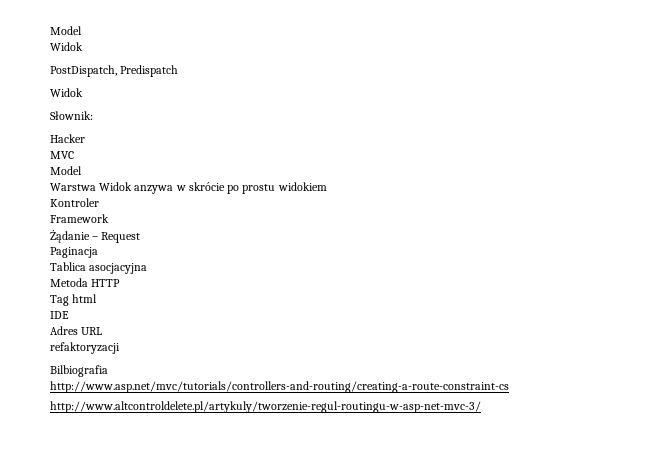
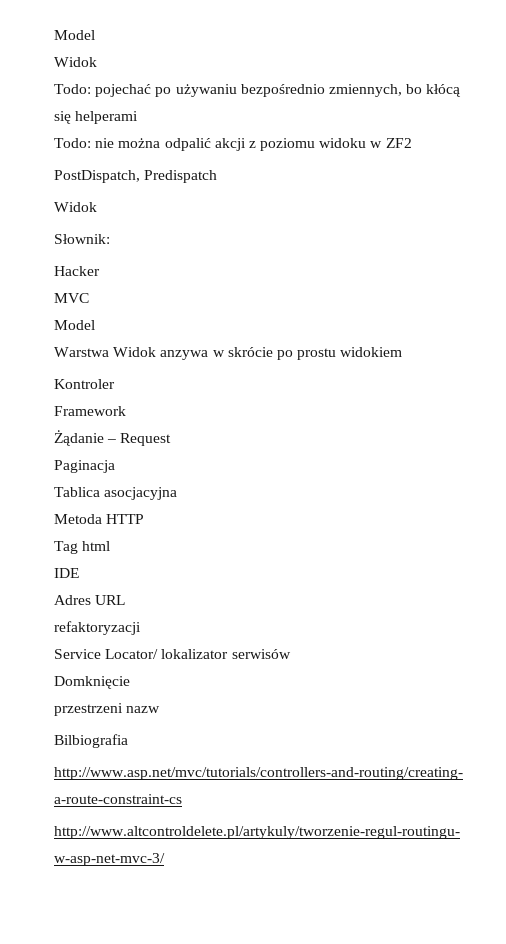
(83, 46) none -> [54,84,462,97] [54,111,139,124] [54,138,412,151] // Todo: pojechać po używaniu bezpośrednio zmiennych, bo kłócą się helperami // Todo: nie można odpalić akcji z poziomu widoku w ZF2
(120, 348) none -> [54,649,291,659] [54,676,130,689] [54,703,161,716] // Service Locator/ lokalizator serwisów // Domknięcie // przestrzeni nazw

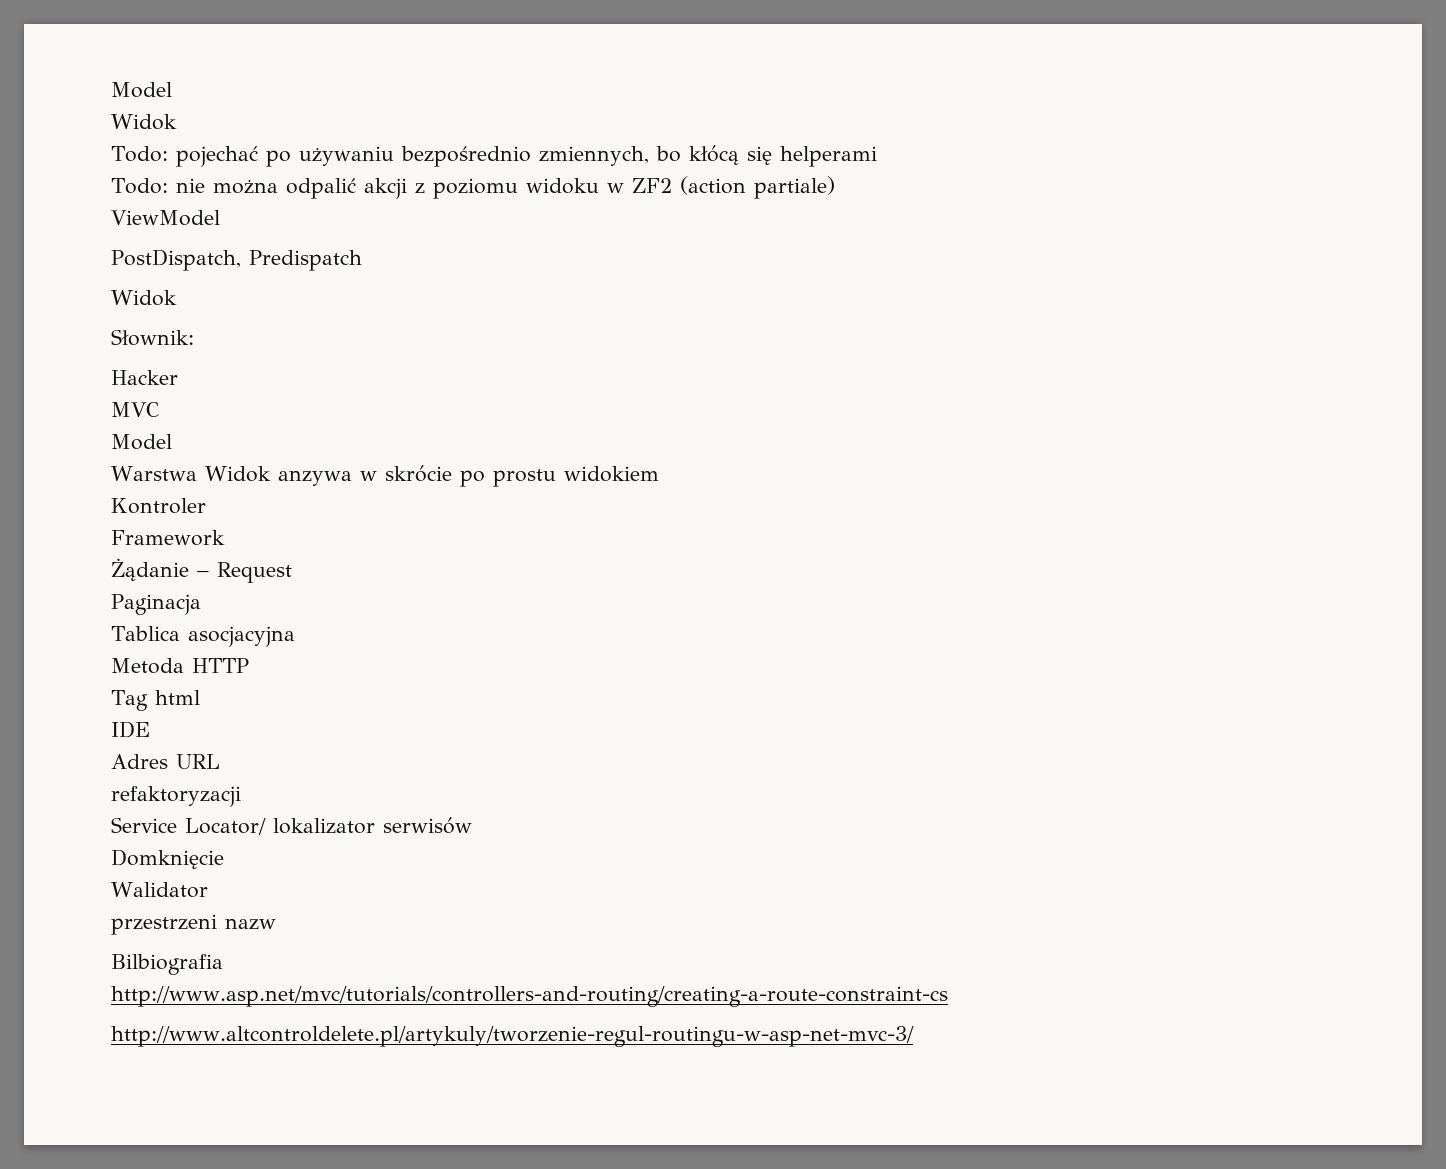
(412, 143) none -> [679,176,835,199] [111,210,220,226] (action partiale) // ViewModel
(130, 682) none -> [111,882,208,898] // Walidator

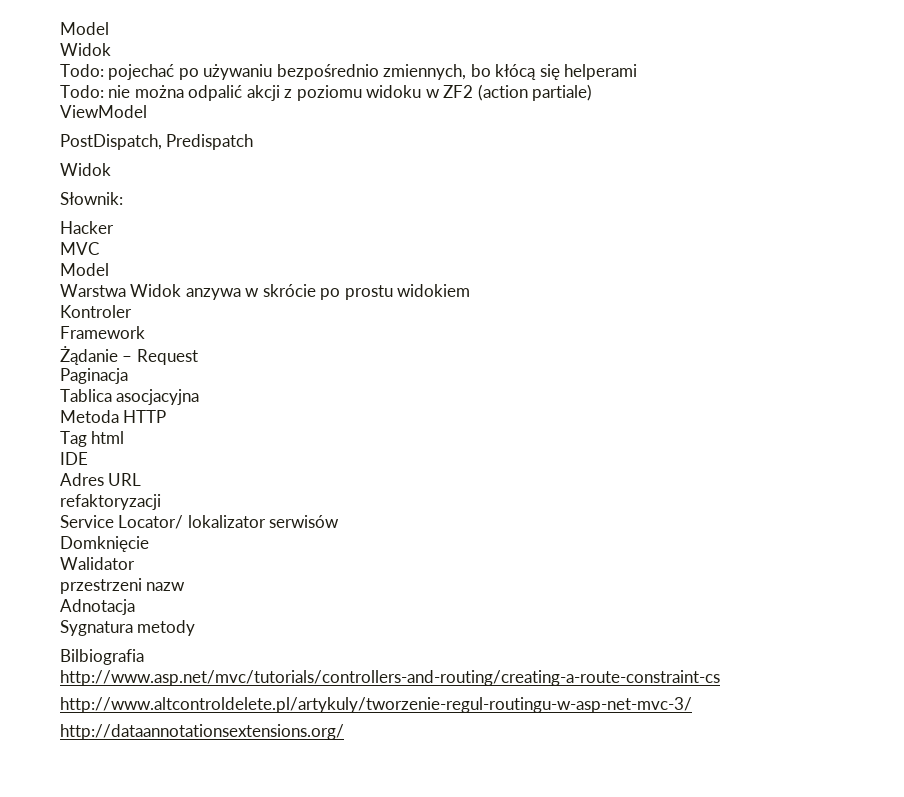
(276, 924) none -> [60,599,135,615] [60,620,196,636] // Adnotacja // Sygnatura metody
(914, 1036) none -> [60,724,344,740] // http://dataannotationsextensions.org/

